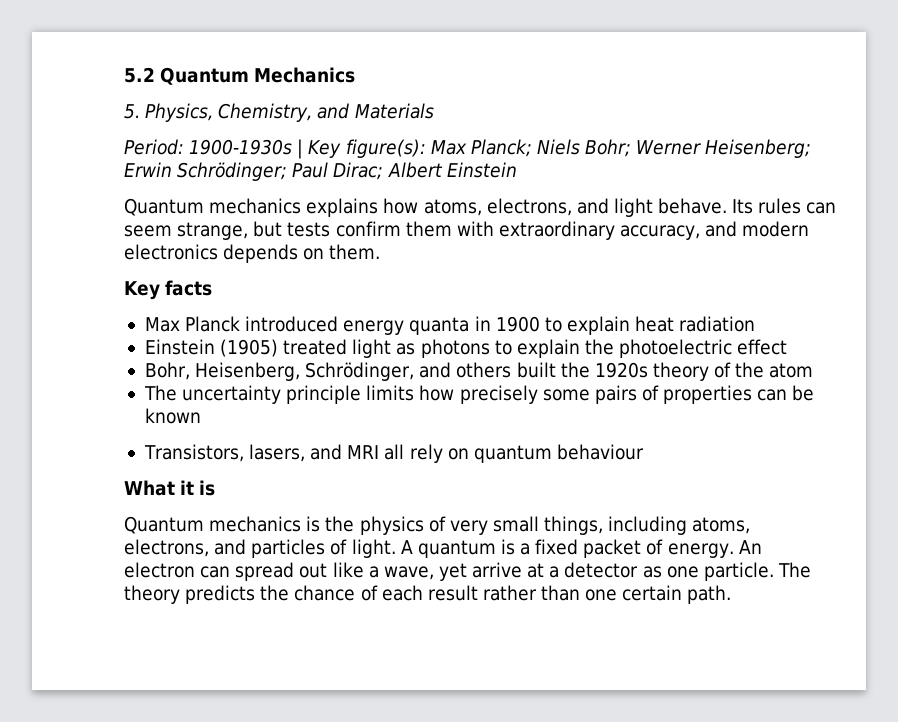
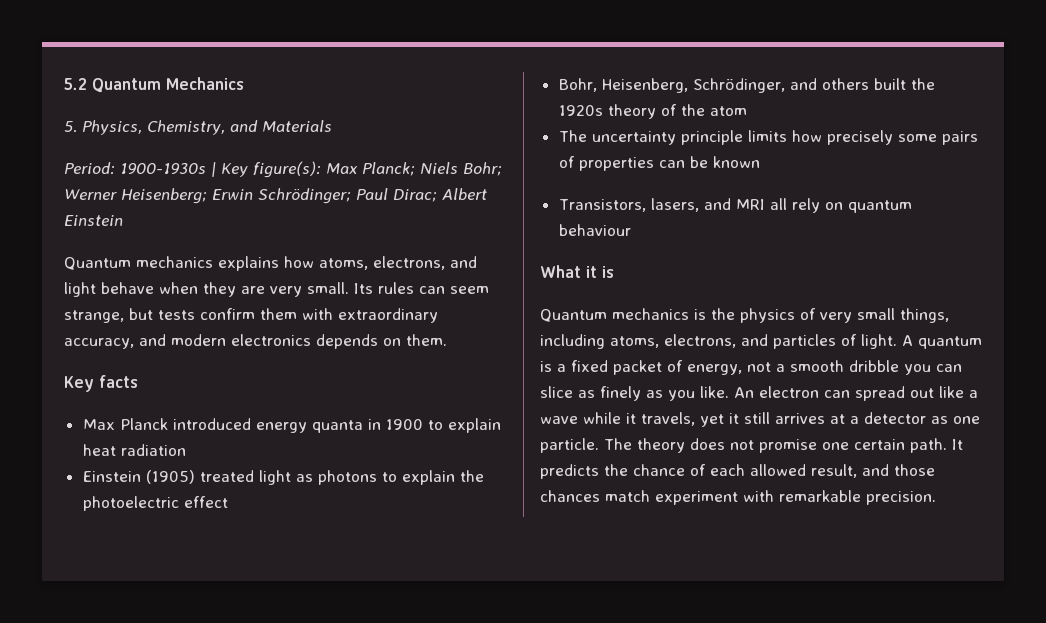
[658,198,728,214] behave. -> [101,282,349,297] behave when they are very small.
[667,543,734,558] energy. -> [687,360,962,375] [540,386,729,401] energy, not a smooth dribble you can slice as finely as you like.
[383,562,523,581] wave, yet arrive -> [540,412,825,427] wave while it travels, yet it still arrives
(180, 594) none -> [690,438,963,453] does not promise one certain path. It
[427,585,732,604] result rather than one certain path. -> [750,464,935,478] [540,490,936,505] allowed result, and those chances match experiment with remarkable precision.

